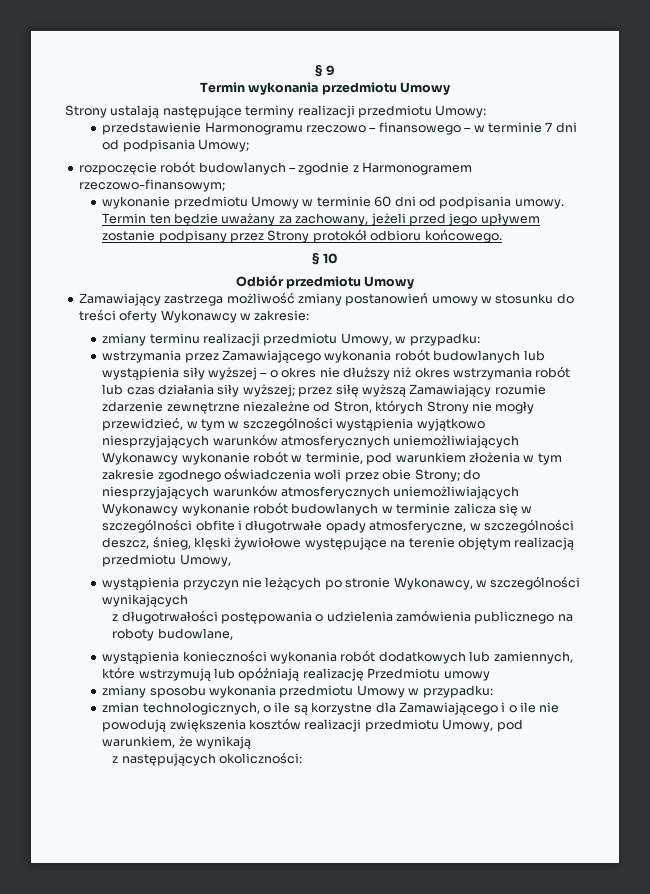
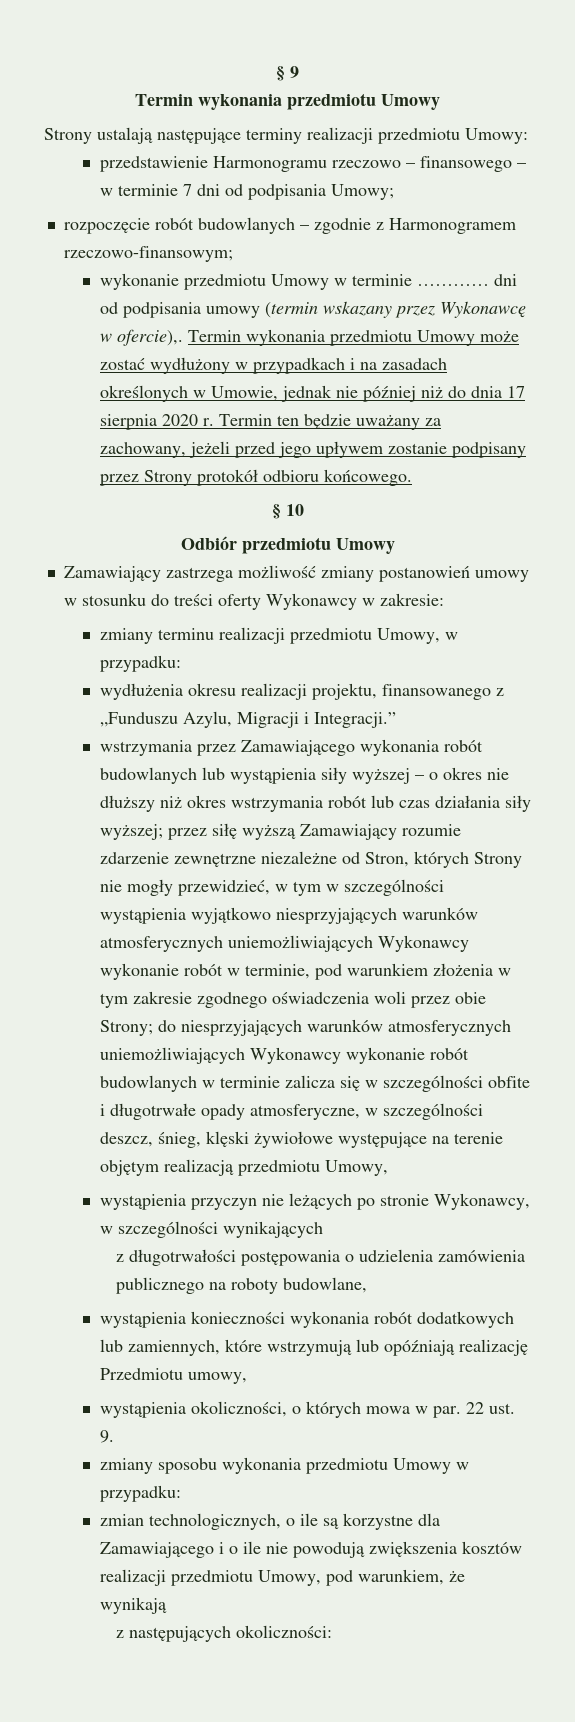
[374,196,564,209] 60 dni od podpisania umowy. -> [416,274,517,286] [99,301,526,318] [99,329,519,346] [99,357,447,374] [99,385,525,402] [99,414,214,430] ………… dni od podpisania umowy (termin wskazany przez Wykonawcę w ofercie),. Termin wykonania przedmiotu Umowy może zostać wydłużony w przypadkach i na zasadach określonych w Umowie, jednak nie później niż do dnia 17 sierpnia 2020 r.
(480, 339) none -> [99,683,504,700] [99,711,396,728] // wydłużenia okresu realizacji projektu, finansowanego z „Funduszu Azylu, Migracji i Integracji.”
[443,671,490,681] umowy -> [187,1372,247,1384] [99,1401,515,1418] [99,1430,114,1443] umowy, // wystąpienia okoliczności, o których mowa w par. 22 ust. 9.

